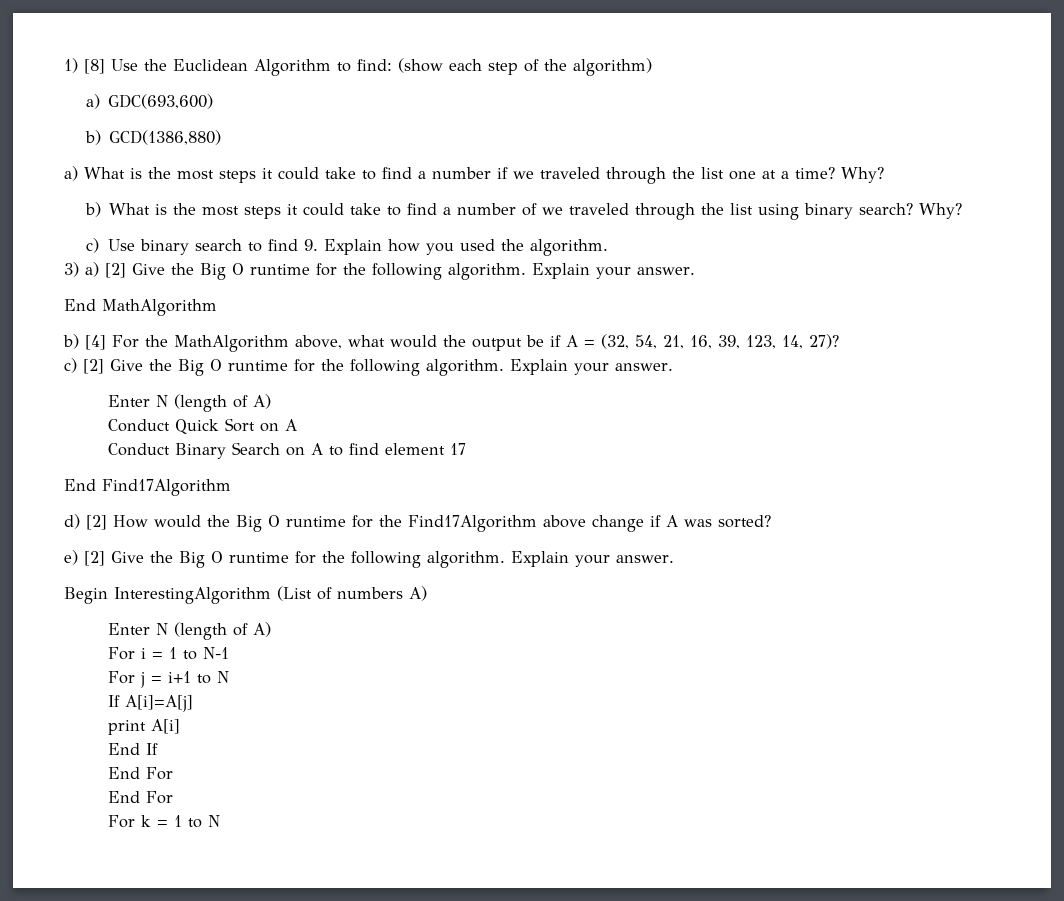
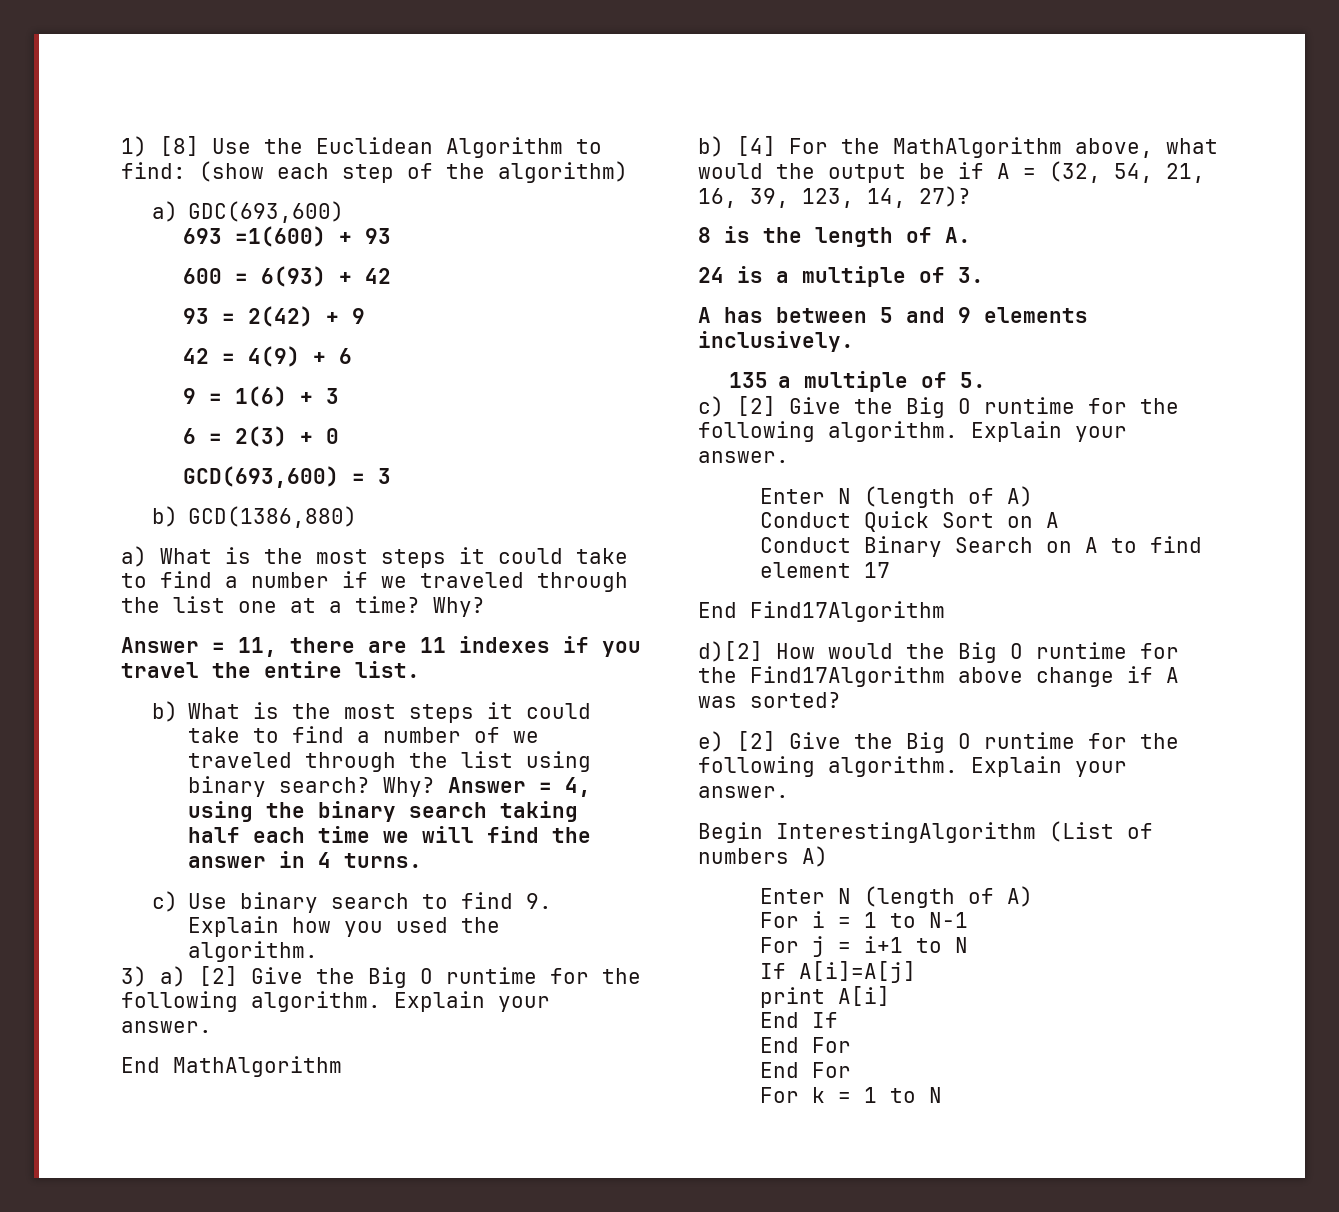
(214, 101) none -> [182,226,391,247] [182,266,391,287] [182,306,365,327] [182,346,352,367] [182,386,339,407] [182,426,339,447] [182,466,391,488] // 693 =1(600) + 93 // 600 = 6(93) + 42 // 93 = 2(42) + 9 // 42 = 4(9) + 6 // 9 = 1(6) + 3 // 6 = 2(3) + 0 // GCD(693,600) = 3
(884, 175) none -> [121,636,641,657] [121,661,420,678] // Answer = 11, there are 11 indexes if you travel the entire list.
(963, 211) none -> [448,777,592,797] [188,801,579,822] [188,826,592,843] [188,851,423,868] Answer = 4, using the binary search taking half each time we will find the answer in 4 turns.
(839, 341) none -> [698,226,971,247] [698,266,984,287] [698,307,1088,323] [698,331,854,352] [728,371,987,392] // 8 is the length of A. // 24 is a multiple of 3. // A has between 5 and 9 elements inclusively. // 135 a multiple of 5.
[64,514,107,530] d) [2] -> [698,641,763,662] d)[2]

